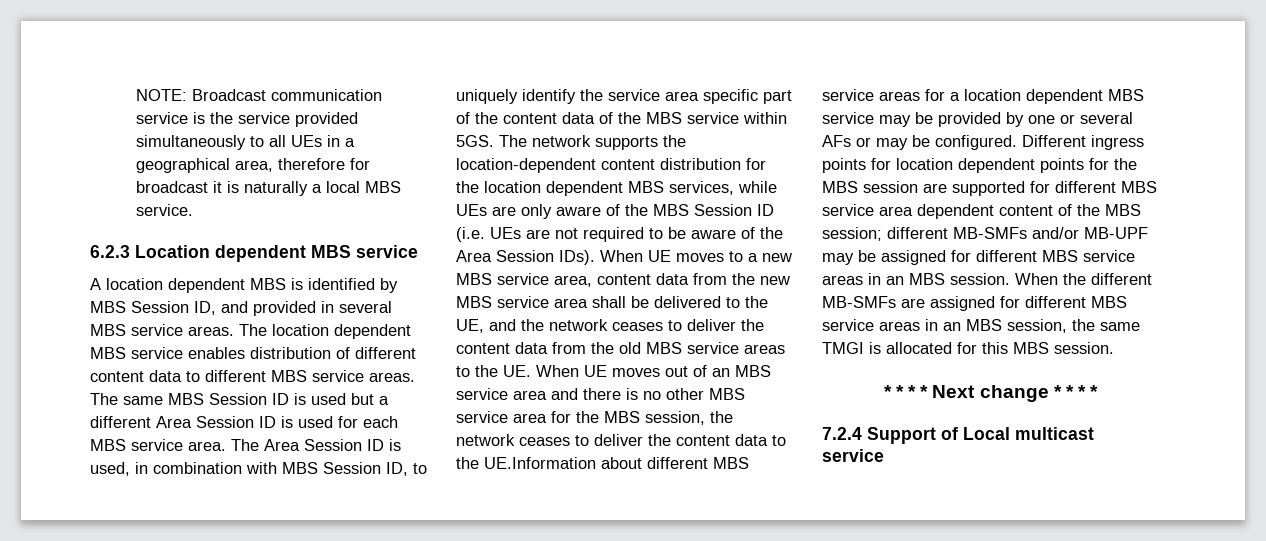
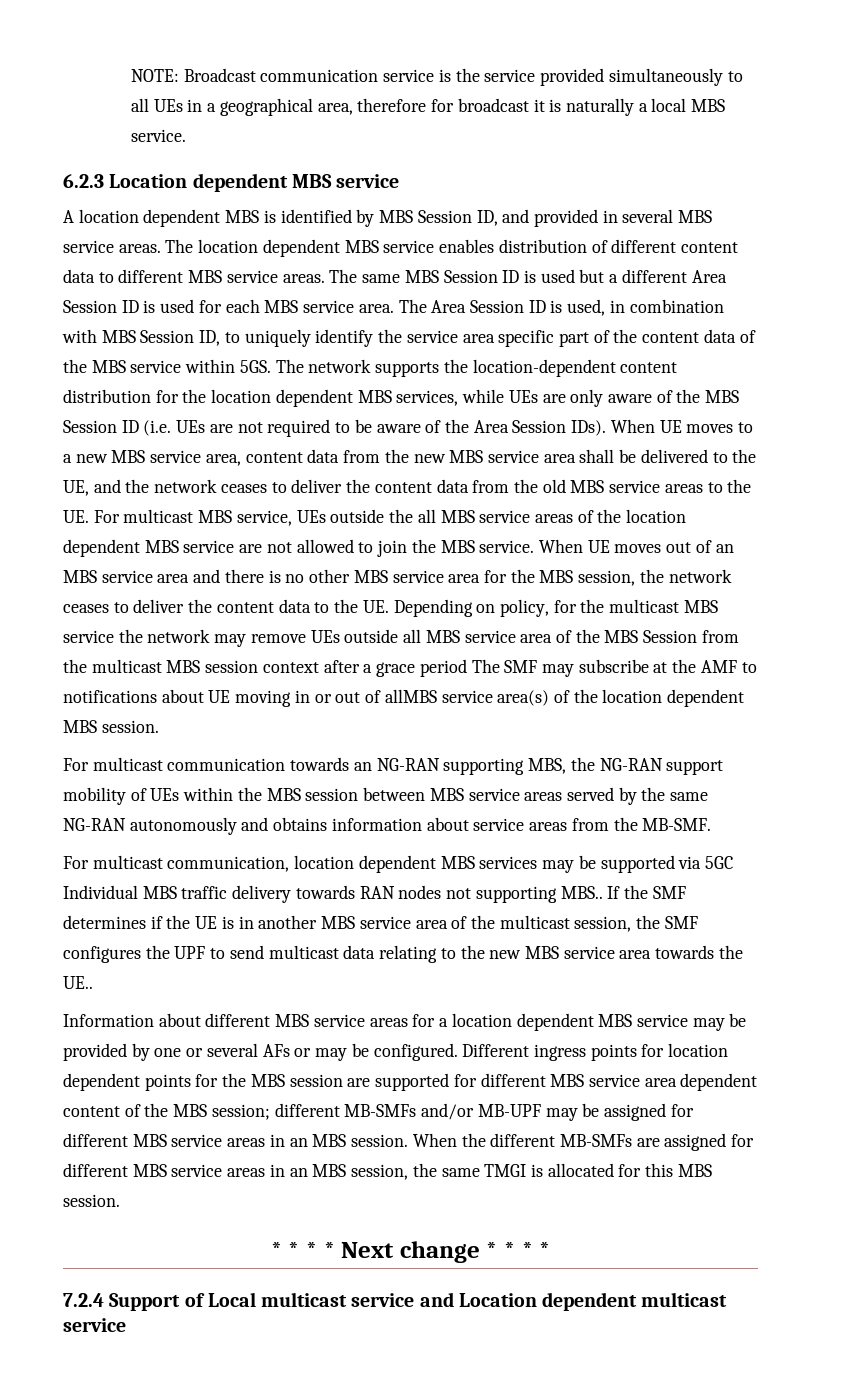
(531, 371) none -> [93,509,687,526] [63,539,535,557] For multicast MBS service, UEs outside the all MBS service areas of the location dependent MBS service are not allowed to join the MBS service.
[484,457,596,469] UE.Information -> [362,599,718,617] [63,629,739,647] [63,659,757,677] [63,689,745,707] [63,720,159,733] [63,757,724,775] [63,787,709,805] [63,817,712,835] [63,855,733,873] [63,885,686,903] [63,915,698,932] [63,945,743,963] [63,976,93,989] [63,1014,154,1027] UE. Depending on policy, for the multicast MBS service the network may remove UEs outside all MBS service area of the MBS Session from the multicast MBS session context after a grace period The SMF may subscribe at the AMF to notifications about UE moving in or out of allMBS service area(s) of the location dependent MBS session. // For multicast communication towards an NG-RAN supporting MBS, the NG-RAN support mobility of UEs within the MBS session between MBS service areas served by the same NG-RAN autonomously and obtains information about service areas from the MB-SMF. // For multicast communication, location dependent MBS services may be supported via 5GC Individual MBS traffic delivery towards RAN nodes not supporting MBS.. If the SMF determines if the UE is in another MBS service area of the multicast session, the SMF configures the UPF to send multicast data relating to the new MBS service area towards the UE.. // Information
(884, 455) none -> [419,1292,728,1311] [63,1318,126,1332] and Location dependent multicast service

